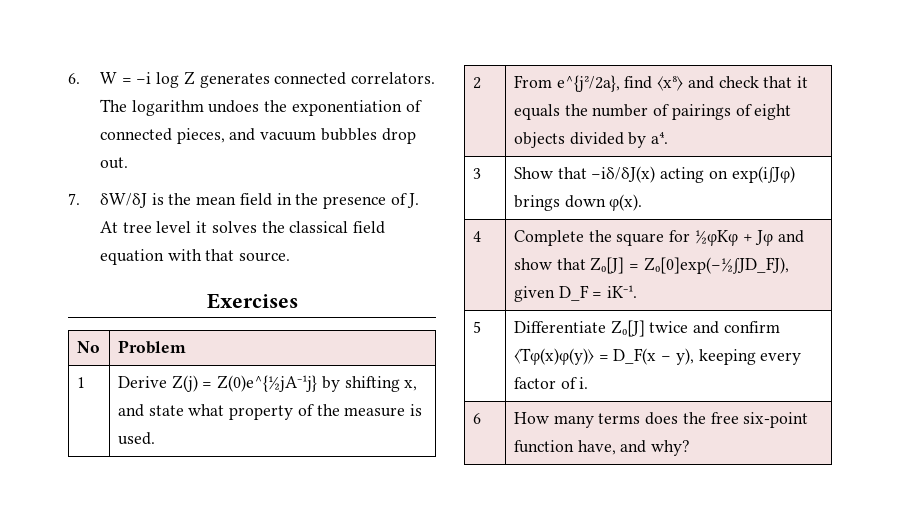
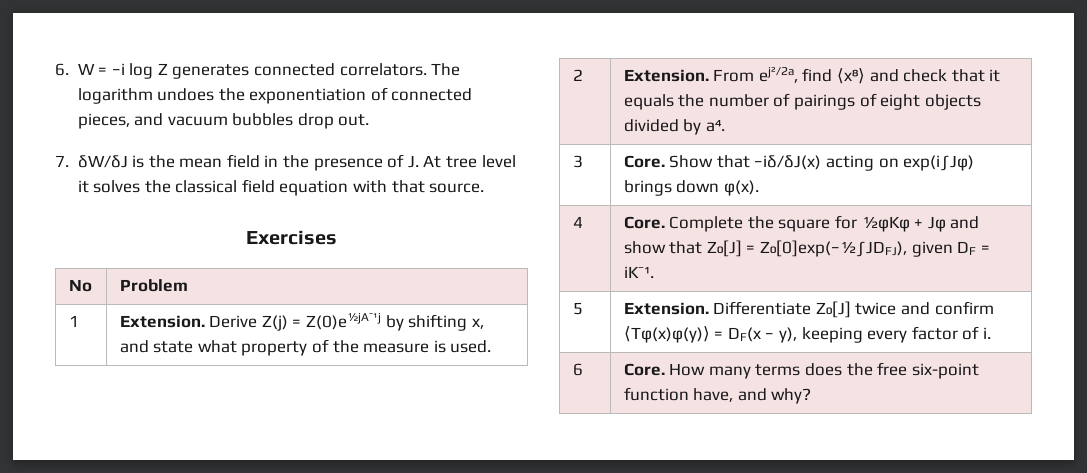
(85, 382) none -> [119,315,205,328] Extension.
[217,375,318,392] Z(0)e^{½jA⁻¹j} -> [305,313,381,330] Z(0)e½jA⁻¹j
[513,75,620,92] From e^{j²/2a}, -> [623,67,798,83] Extension. From ej²/2a,
(481, 173) none -> [623,155,665,168] Core.
(481, 236) none -> [623,216,665,229] Core.
[643,257,789,274] [513,285,589,302] Z₀[0]exp(−½∫JD_FJ), given D_F -> [759,240,977,257] Z₀[0]exp(−½∫JDFJ), given DF
(481, 327) none -> [623,302,709,315] Extension.
[613,348,657,365] D_F(x -> [727,327,761,342] DF(x
(481, 418) none -> [623,363,665,376] Core.

